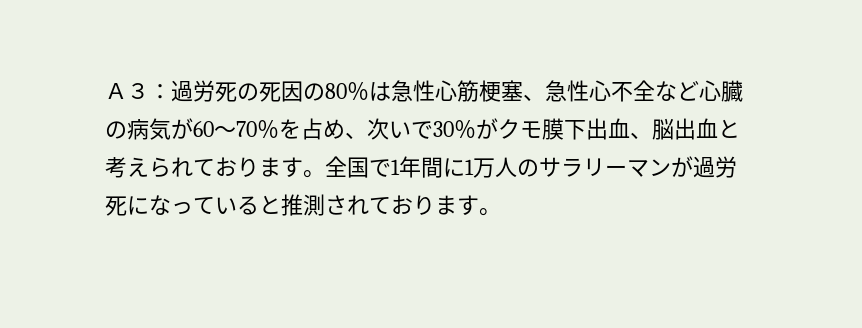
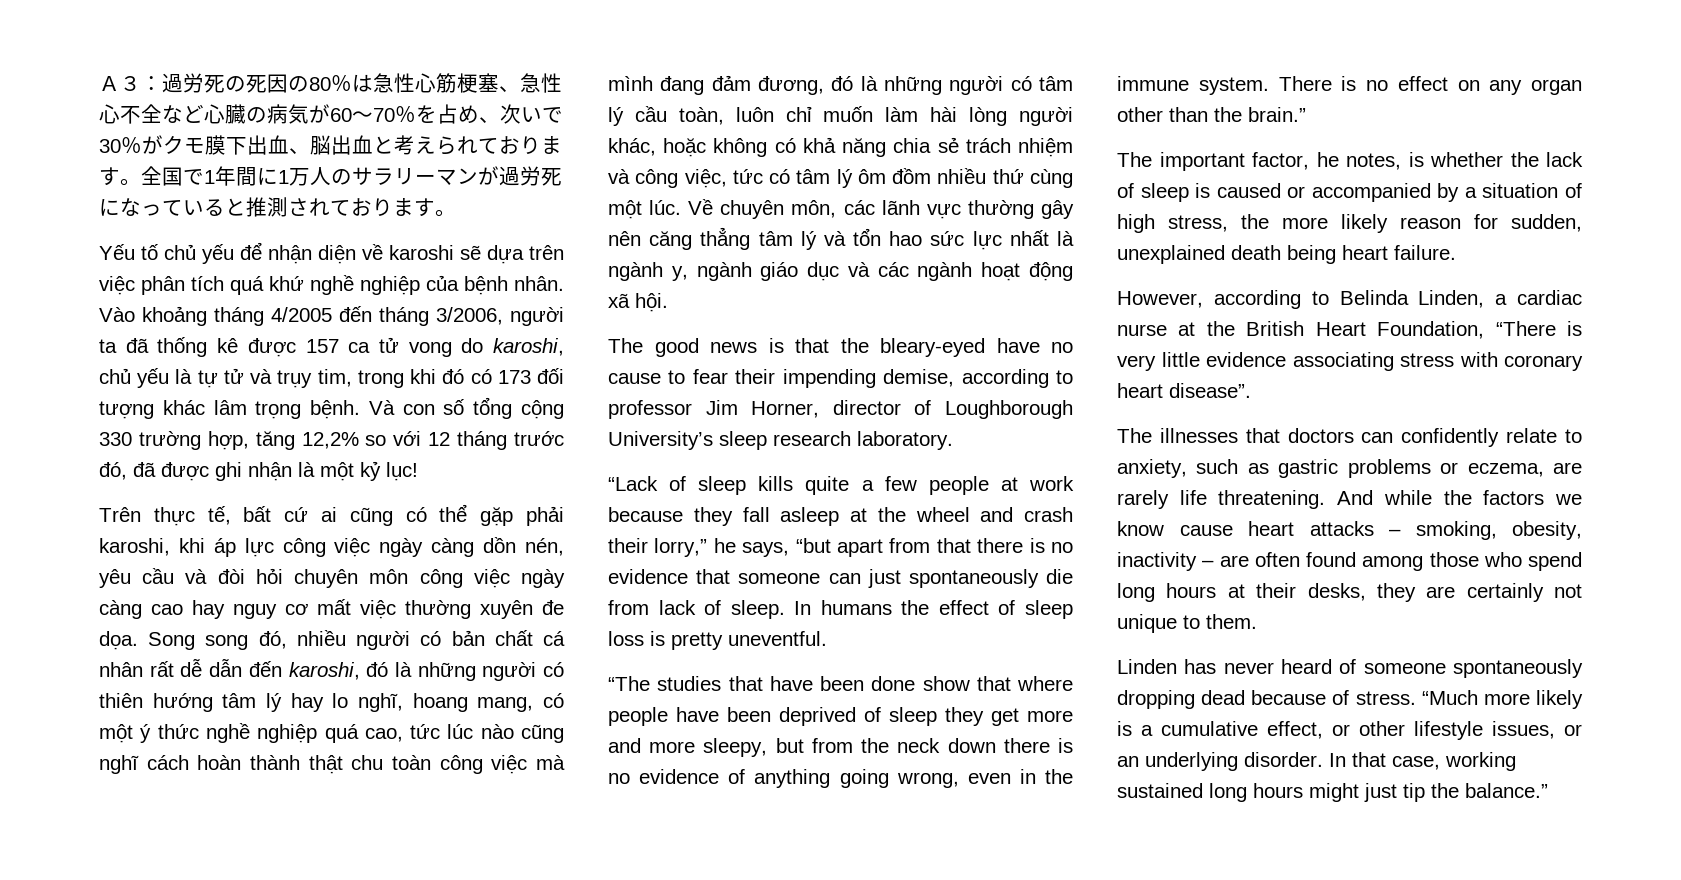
(501, 212) none -> [99,242,564,264] [99,275,564,295] [99,306,564,326] [99,337,564,357] [99,368,564,388] [99,397,564,419] [99,431,565,450] [99,461,418,481] [99,504,565,526] [99,537,565,557] [99,568,565,588] [99,599,564,619] [99,630,565,650] [99,659,564,681] [99,693,564,712] [99,723,564,743] [99,755,565,774] [608,75,1073,95] [608,106,1073,126] [608,137,1073,157] [608,168,1073,188] [608,199,1074,219] [608,227,1074,250] [608,262,1073,281] [608,293,668,312] [608,338,1073,357] [608,369,1073,388] [608,400,1073,419] [608,431,953,450] [608,476,1074,495] [608,507,1073,526] [608,538,1073,557] [608,569,1073,588] [608,600,1073,619] [608,631,827,650] [608,676,1073,691] [608,707,1073,726] [608,738,1073,757] [608,769,1073,788] [1117,76,1582,95] [1117,107,1306,122] [1117,152,1583,171] [1117,183,1582,202] [1117,214,1582,233] [1117,245,1456,264] [1117,290,1582,309] [1117,321,1582,339] [1117,352,1583,371] [1117,383,1251,398] [1117,428,1582,447] [1117,459,1582,478] [1117,490,1582,509] [1117,521,1582,540] [1117,552,1582,571] [1117,583,1582,602] [1117,614,1257,633] [1117,659,1583,678] [1117,690,1583,709] [1117,721,1582,740] [1117,752,1516,771] [1117,783,1548,802] // Yếu tố chủ yếu để nhận diện về karoshi sẽ dựa trên việc phân tích quá khứ nghề nghiệp của bệnh nhân. Vào khoảng tháng 4/2005 đến tháng 3/2006, người ta đã thống kê được 157 ca tử vong do karoshi, chủ yếu là tự tử và trụy tim, trong khi đó có 173 đối tượng khác lâm trọng bệnh. Và con số tổng cộng 330 trường hợp, tăng 12,2% so với 12 tháng trước đó, đã được ghi nhận là một kỷ lục! // Trên thực tế, bất cứ ai cũng có thể gặp phải karoshi, khi áp lực công việc ngày càng dồn nén, yêu cầu và đòi hỏi chuyên môn công việc ngày càng cao hay nguy cơ mất việc thường xuyên đe dọa. Song song đó, nhiều người có bản chất cá nhân rất dễ dẫn đến karoshi, đó là những người có thiên hướng tâm lý hay lo nghĩ, hoang mang, có một ý thức nghề nghiệp quá cao, tức lúc nào cũng nghĩ cách hoàn thành thật chu toàn công việc mà mình đang đảm đương, đó là những người có tâm lý cầu toàn, luôn chỉ muốn làm hài lòng người khác, hoặc không có khả năng chia sẻ trách nhiệm và công việc, tức có tâm lý ôm đồm nhiều thứ cùng một lúc. Về chuyên môn, các lãnh vực thường gây nên căng thẳng tâm lý và tổn hao sức lực nhất là ngành y, ngành giáo dục và các ngành hoạt động xã hội. // The good news is that the bleary-eyed have no cause to fear their impending demise, according to professor Jim Horner, director of Loughborough University’s sleep research laboratory. // “Lack of sleep kills quite a few people at work because they fall asleep at the wheel and crash their lorry,” he says, “but apart from that there is no evidence that someone can just spontaneously die from lack of sleep. In humans the effect of sleep loss is pretty uneventful. // “The studies that have been done show that where people have been deprived of sleep they get more and more sleepy, but from the neck down there is no evidence of anything going wrong, even in the immune system. There is no effect on any organ other than the brain.” // The important factor, he notes, is whether the lack of sleep is caused or accompanied by a situation of high stress, the more likely reason for sudden, unexplained death being heart failure. // However, according to Belinda Linden, a cardiac nurse at the British Heart Foundation, “There is very little evidence associating stress with coronary heart disease”. // The illnesses that doctors can confidently relate to anxiety, such as gastric problems or eczema, are rarely life threatening. And while the factors we know cause heart attacks – smoking, obesity, inactivity – are often found among those who spend long hours at their desks, they are certainly not unique to them. // Linden has never heard of someone spontaneously dropping dead because of stress. “Much more likely is a cumulative effect, or other lifestyle issues, or an underlying disorder. In that case, working sustained long hours might just tip the balance.”

